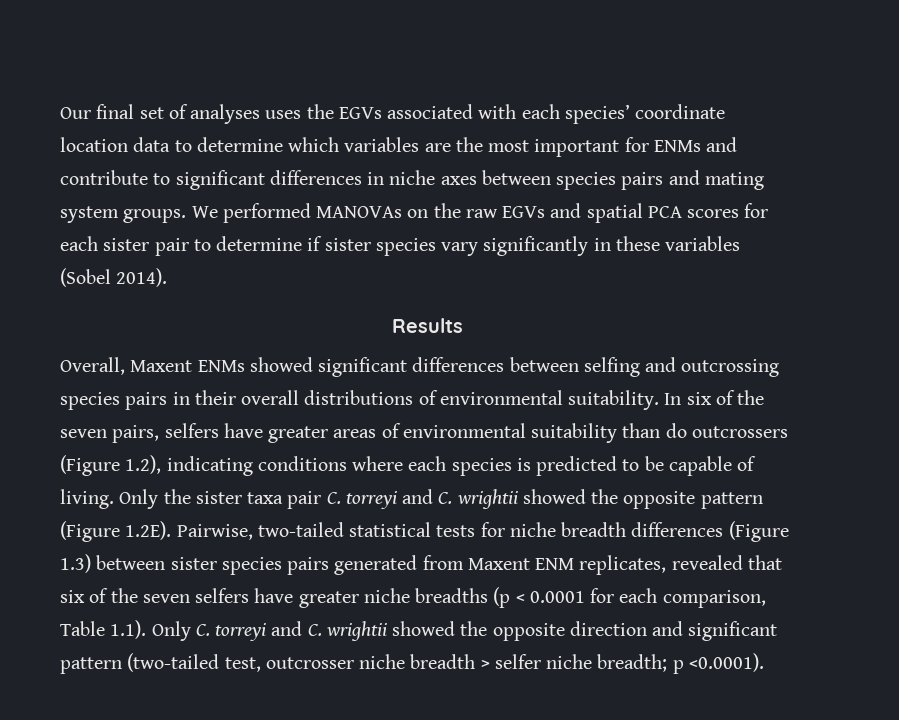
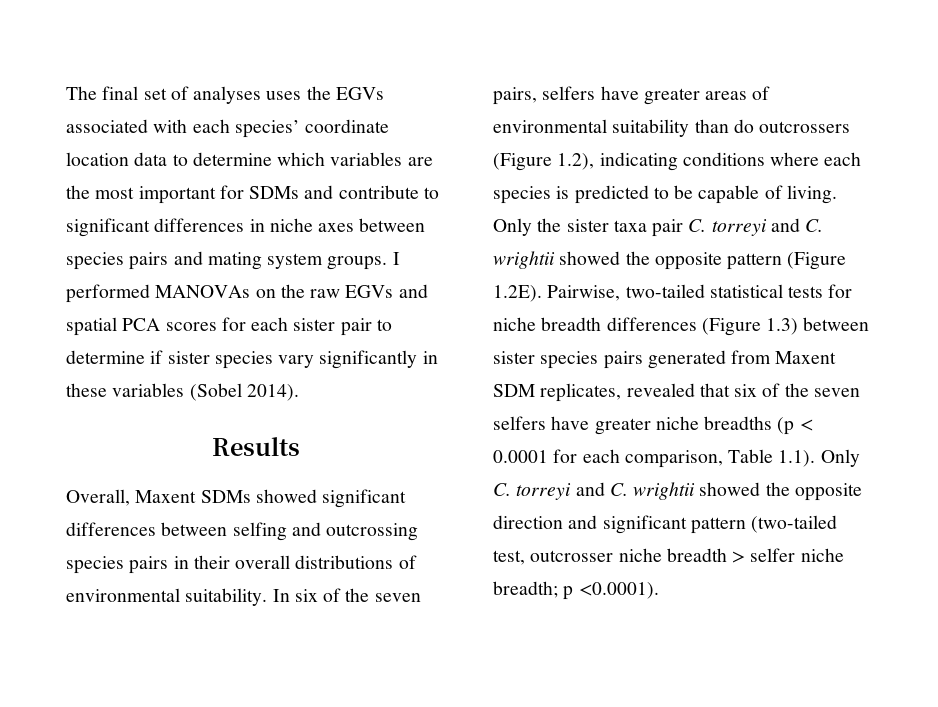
[60,107,91,119] Our -> [66,86,97,100] The
[653,140,701,152] ENMs -> [249,186,300,199] SDMs
[191,206,218,218] We -> [392,252,400,265] I
[197,360,245,372] ENMs -> [200,490,251,503] SDMs
[535,558,575,570] ENM -> [493,384,535,397] SDM

